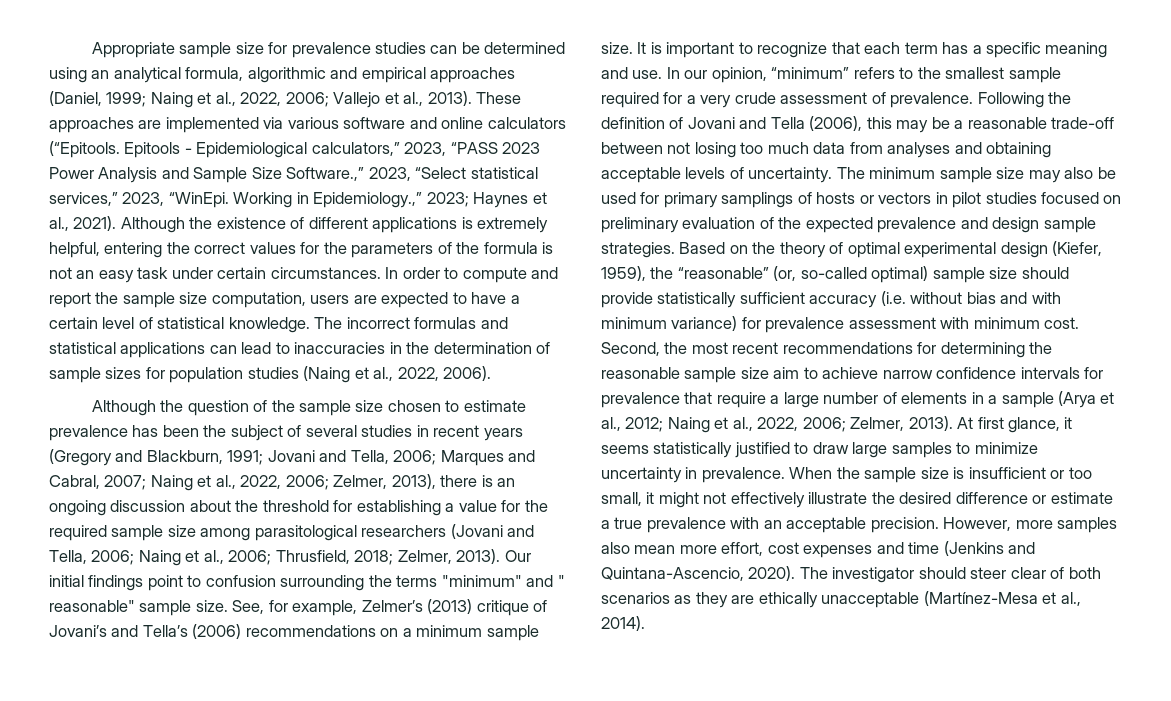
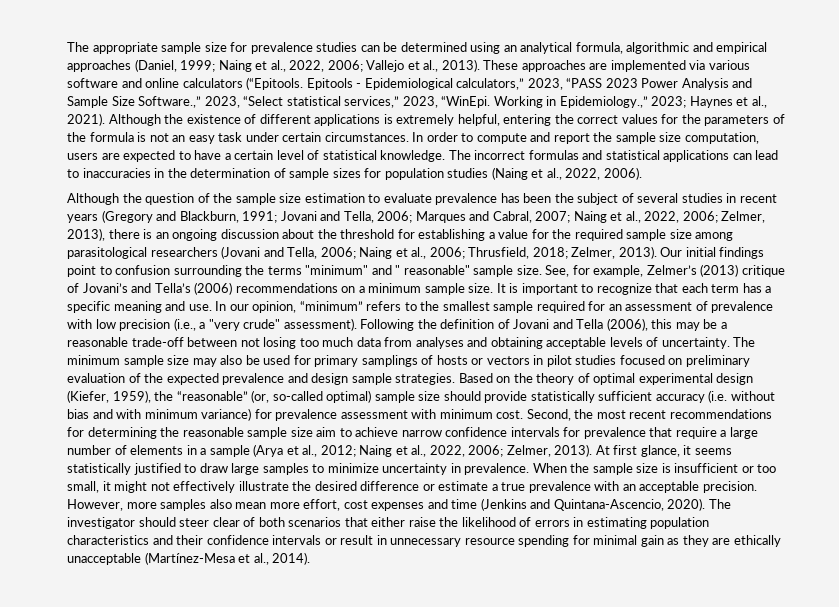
[91,42,175,58] Appropriate -> [67,42,158,54] The appropriate
[387,400,526,412] chosen to estimate -> [304,193,432,203] estimation to evaluate
[686,92,974,108] a very crude assessment of prevalence. -> [608,301,774,313] [67,318,357,331] an assessment of prevalence with low precision (i.e., a "very crude" assessment).
(670, 598) none -> [344,517,710,529] [67,535,664,547] that either raise the likelihood of errors in estimating population characteristics and their confidence intervals or result in unnecessary resource spending for minimal gain

